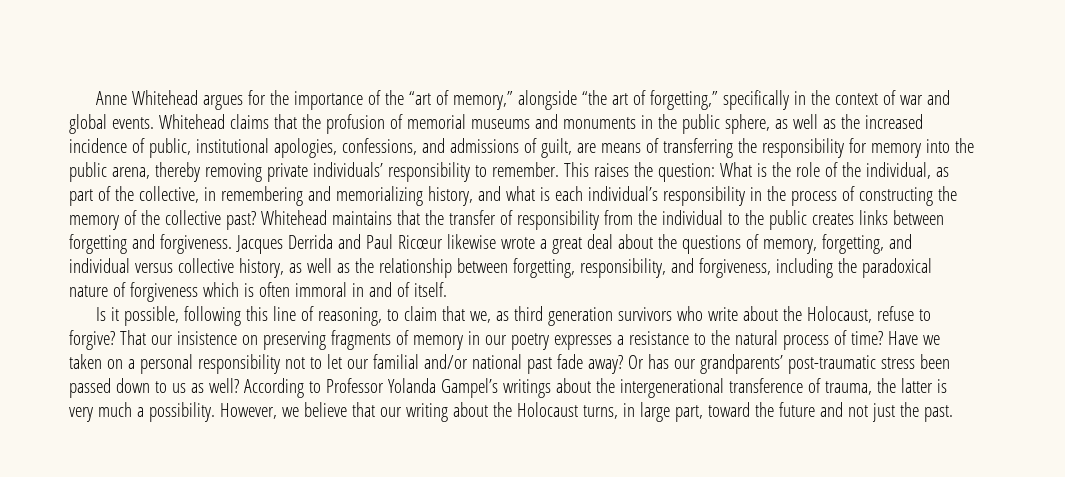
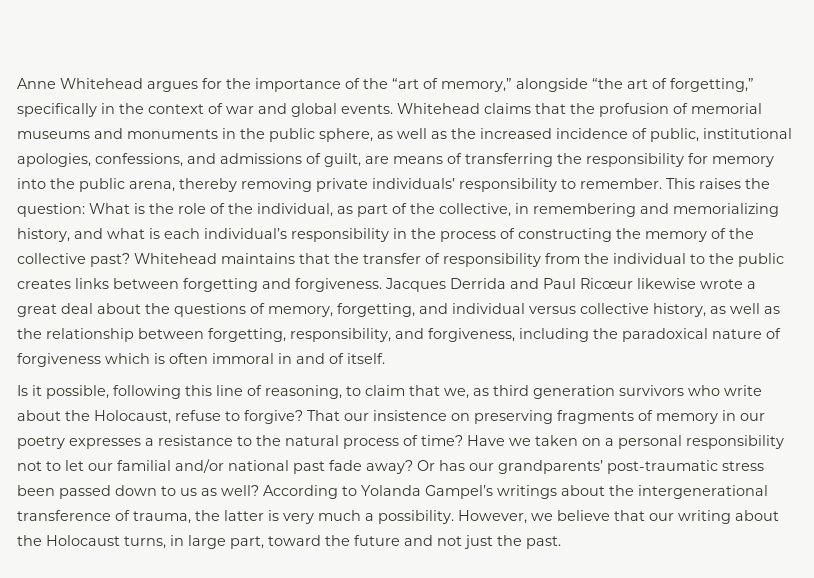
[325,378,384,393] Professor -> (357, 491) none

